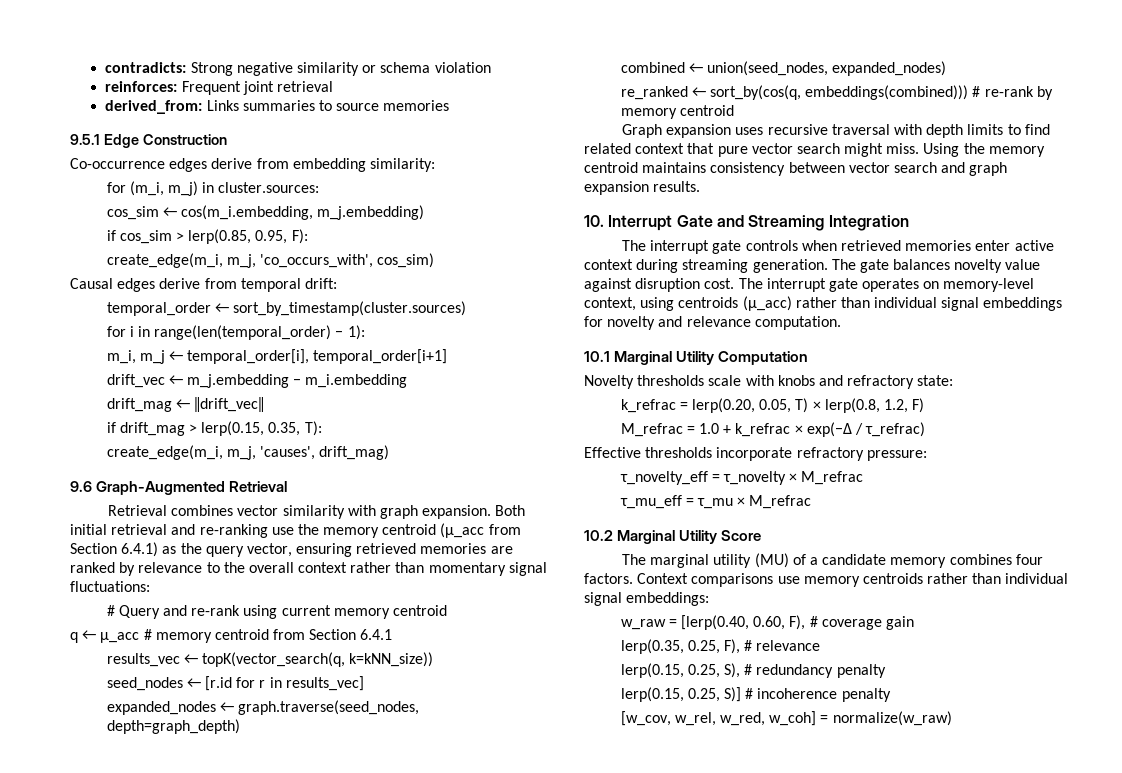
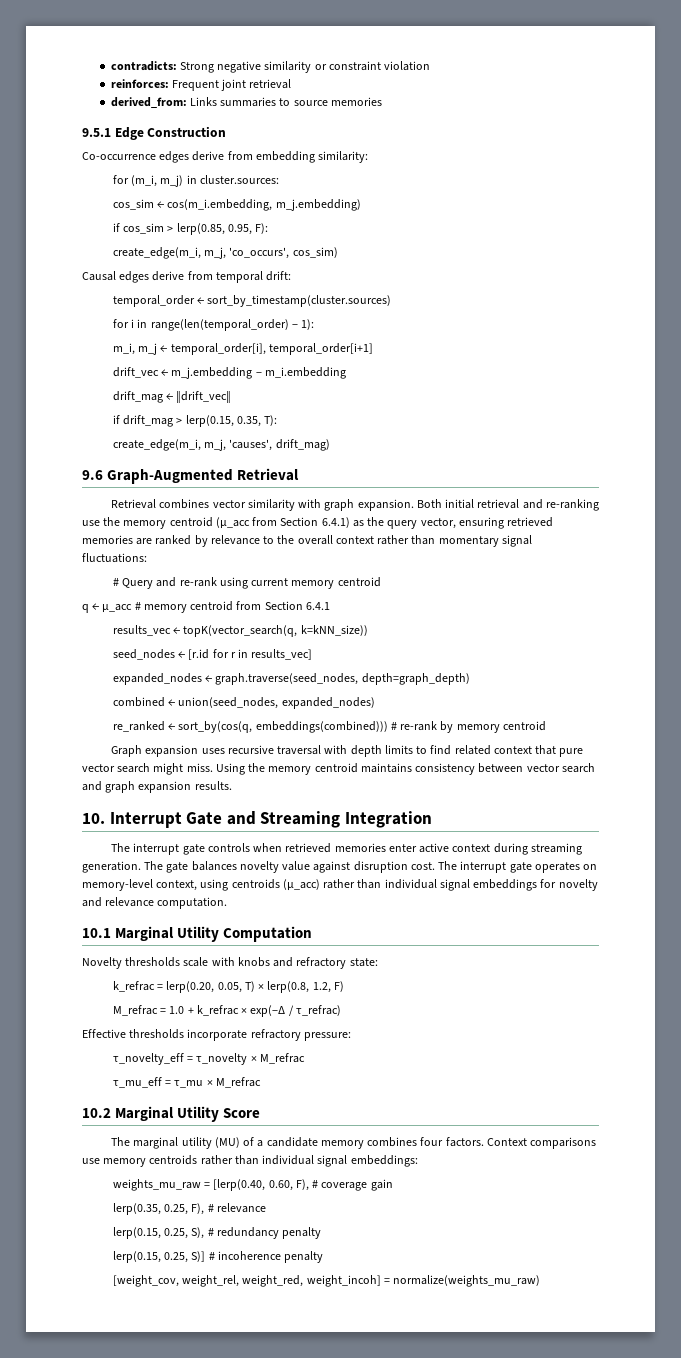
[380,62,431,73] schema -> [328,61,381,71] constraint
[260,254,374,268] 'co_occurs_with', -> [229,247,290,259] 'co_occurs',
[620,619,666,630] w_raw -> [112,1179,201,1191] weights_mu_raw
[620,711,952,726] [w_cov, w_rel, w_red, w_coh] = normalize(w_raw) -> [112,1275,541,1287] [weight_cov, weight_rel, weight_red, weight_incoh] = normalize(weights_mu_raw)

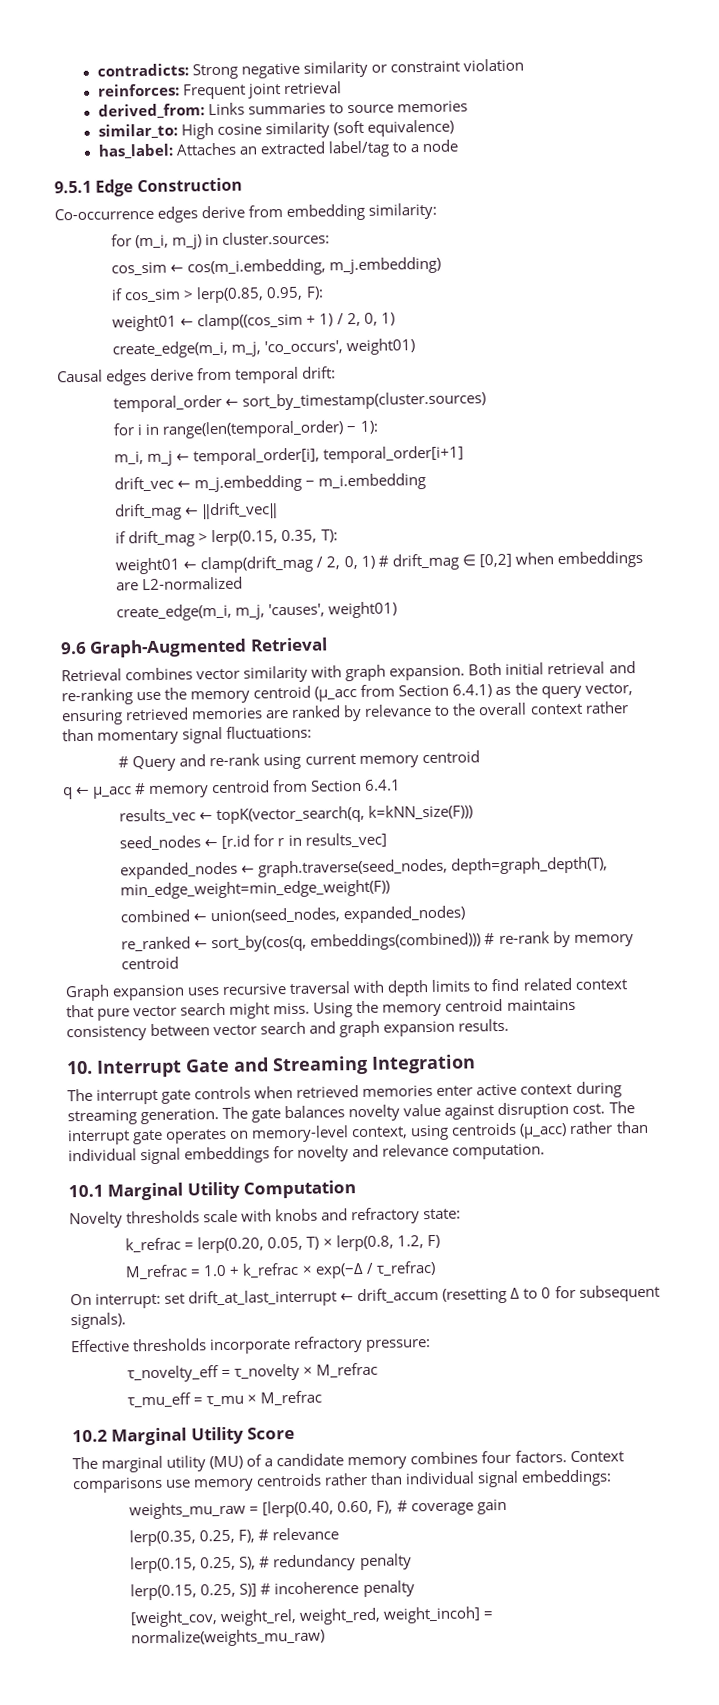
(382, 101) none -> [97,119,454,140] [97,139,458,159] // similar_to: High cosine similarity (soft equivalence) // has_label: Attaches an extracted label/tag to a node
(269, 228) none -> [112,312,395,332] // weight01 ← clamp((cos_sim + 1) / 2, 0, 1)
[292,247,338,258] cos_sim) -> [346,338,416,356] weight01)
(278, 420) none -> [115,550,643,575] [116,576,244,591] // weight01 ← clamp(drift_mag / 2, 0, 1) # drift_mag ∈ [0,2] when embeddings are L2-normalized
[275,439,330,451] drift_mag) -> [328,601,398,619] weight01)
[300,625,368,636] k=kNN_size)) -> [368,804,474,820] k=kNN_size(F)))
[361,673,470,685] depth=graph_depth) -> [451,856,609,875] [120,879,391,900] depth=graph_depth(T), min_edge_weight=min_edge_weight(F))
(341, 1010) none -> [70,1284,660,1309] [70,1312,126,1330] // On interrupt: set drift_at_last_interrupt ← drift_accum (resetting Δ to 0 for subsequent signals).

